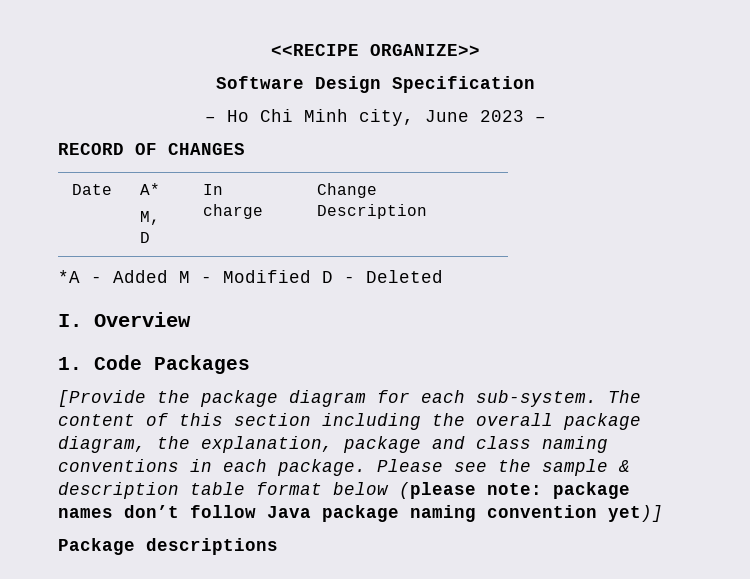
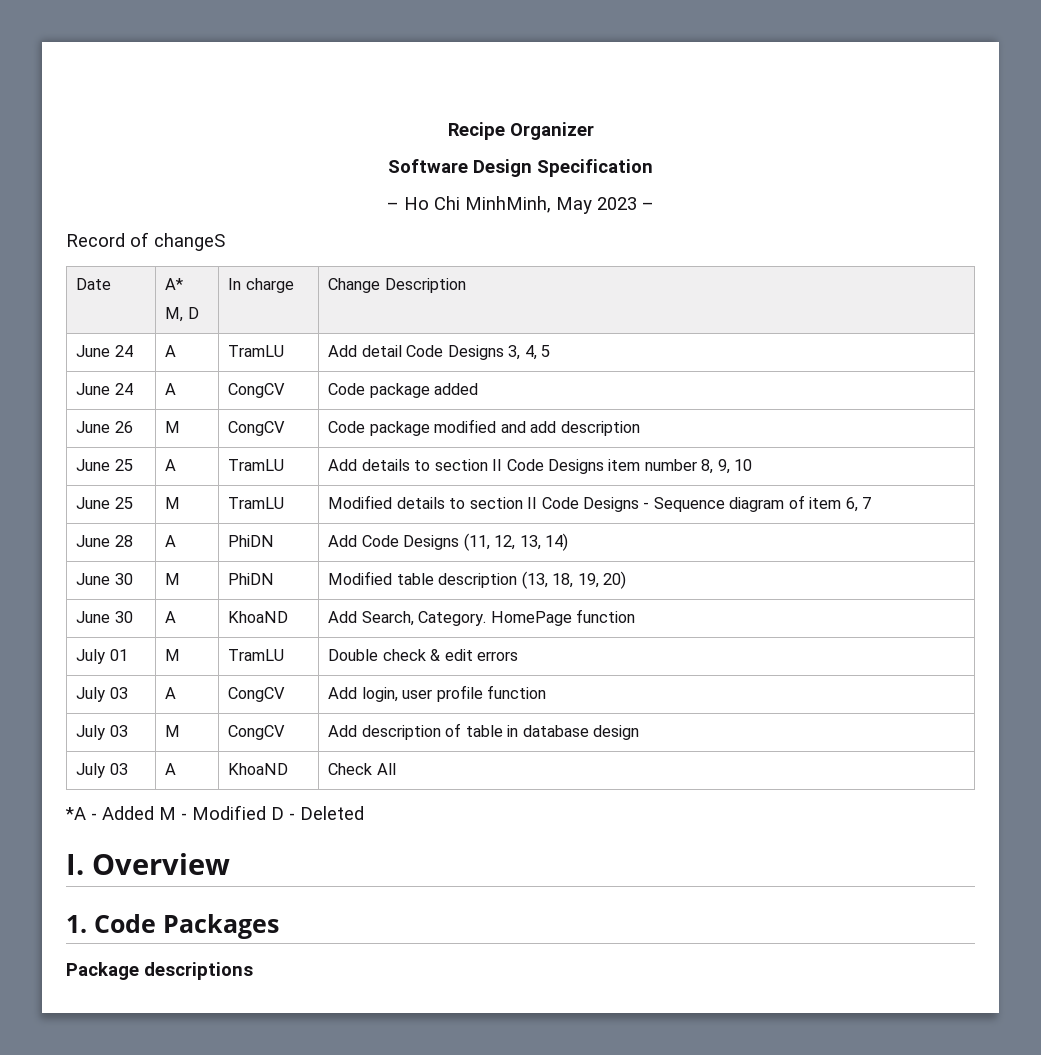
[270,44,480,56] <<RECIPE ORGANIZE>> -> [447,122,594,140] Recipe Organizer
[303,109,469,126] Minh city, June -> [465,196,592,214] MinhMinh, May
[58,143,245,155] RECORD OF CHANGES -> [66,232,225,251] Record of changeS
(427, 211) none -> [76,345,133,357] [165,345,177,357] [228,345,285,357] [328,345,550,360] [76,383,133,395] [165,383,177,395] [228,383,286,398] [328,383,479,398] [76,421,133,433] [165,421,181,433] [228,421,286,436] [328,419,640,436] [76,459,133,471] [165,459,177,471] [228,459,285,471] [328,459,753,474] [76,497,133,509] [165,497,181,509] [228,497,285,509] [328,495,872,512] [76,535,133,547] [165,535,177,547] [228,535,275,547] [328,533,568,551] [76,573,133,585] [165,573,181,585] [228,573,275,585] [328,571,626,589] [76,611,133,623] [165,611,177,623] [228,611,289,623] [328,609,636,626] [76,649,128,664] [165,649,181,661] [228,649,285,661] [328,649,519,661] [76,687,128,702] [165,687,177,699] [228,687,286,702] [328,685,547,702] [76,725,128,740] [165,725,181,737] [228,725,286,740] [328,723,639,740] [76,763,128,778] [165,763,177,775] [228,763,289,775] [328,763,396,775] // June 24 | A | TramLU | Add detail Code Designs 3, 4, 5 // June 24 | A | CongCV | Code package added // June 26 | M | CongCV | Code package modified and add description // June 25 | A | TramLU | Add details to section II Code Designs item number 8, 9, 10 // June 25 | M | TramLU | Modified details to section II Code Designs - Sequence diagram of item 6, 7 // June 28 | A | PhiDN | Add Code Designs (11, 12, 13, 14) // June 30 | M | PhiDN | Modified table description (13, 18, 19, 20) // June 30 | A | KhoaND | Add Search, Category. HomePage function // July 01 | M | TramLU | Double check & edit errors // July 03 | A | CongCV | Add login, user profile function // July 03 | M | CongCV | Add description of table in database design // July 03 | A | KhoaND | Check All
[58,390,641,407] [58,413,641,430] [58,436,608,453] [58,459,630,476] [58,482,630,499] [58,505,663,522] // [Provide the package diagram for each sub-system. The content of this section including the overall package diagram, the explanation, package and class naming conventions in each package. Please see the sample & description table format below (please note: package names don’t follow Java package naming convention yet)] -> (279, 926) none

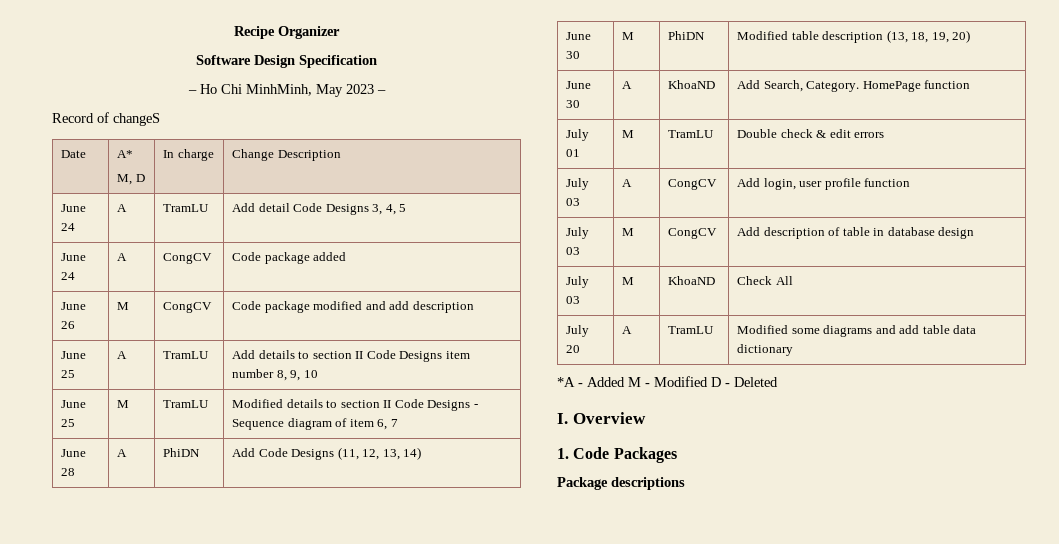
[165,763,177,775] A -> [622,277,635,285] M
(396, 769) none -> [566,325,590,337] [566,345,581,353] [622,326,633,334] [668,326,715,334] [737,325,977,337] [737,344,794,356] // July 20 | A | TramLU | Modified some diagrams and add table data dictionary

